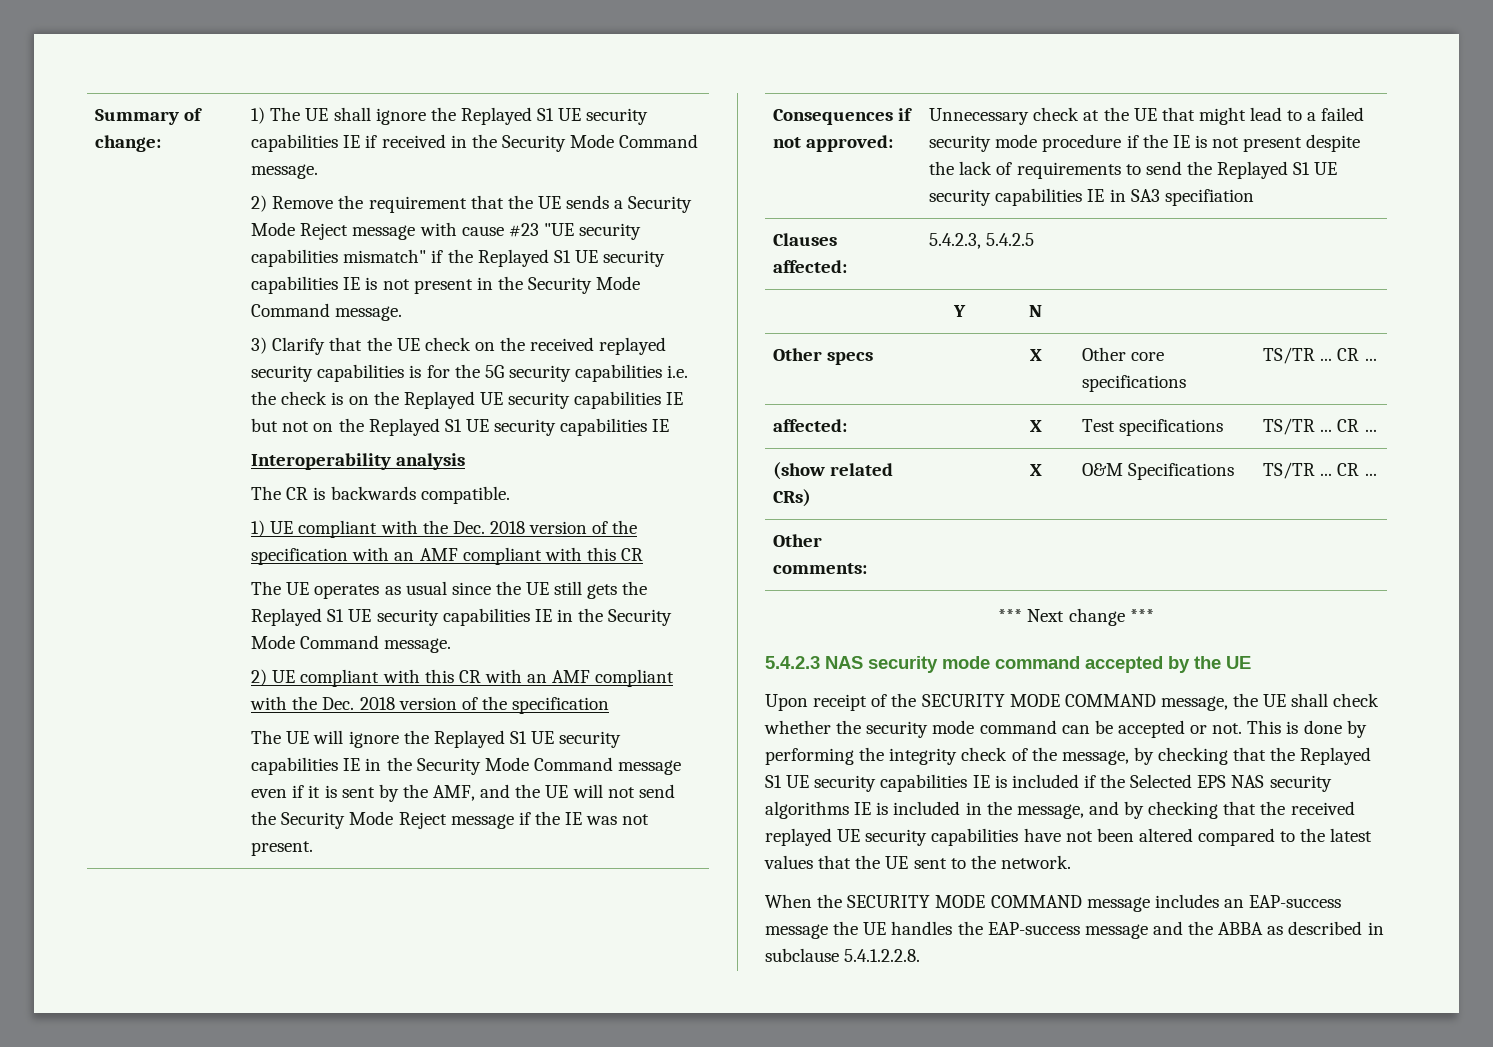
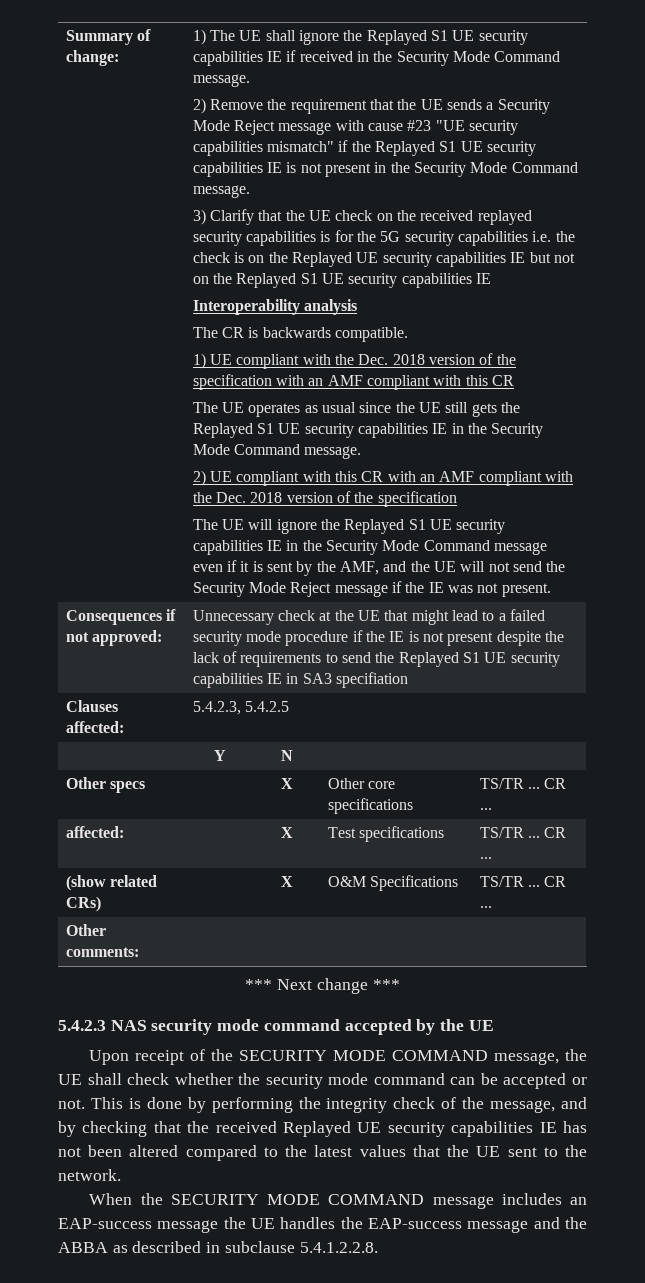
[1133,747,1372,765] [765,774,1332,792] [765,801,1084,819] by checking that the Replayed S1 UE security capabilities IE is included if the Selected EPS NAS security algorithms IE is included in the message, -> (556, 1106) none
[765,828,1061,846] replayed UE security capabilities have -> [283,1121,587,1137] Replayed UE security capabilities IE has

